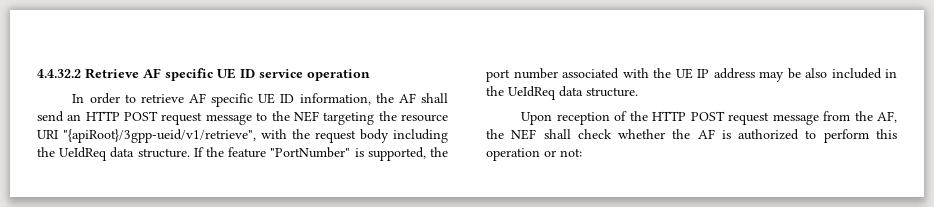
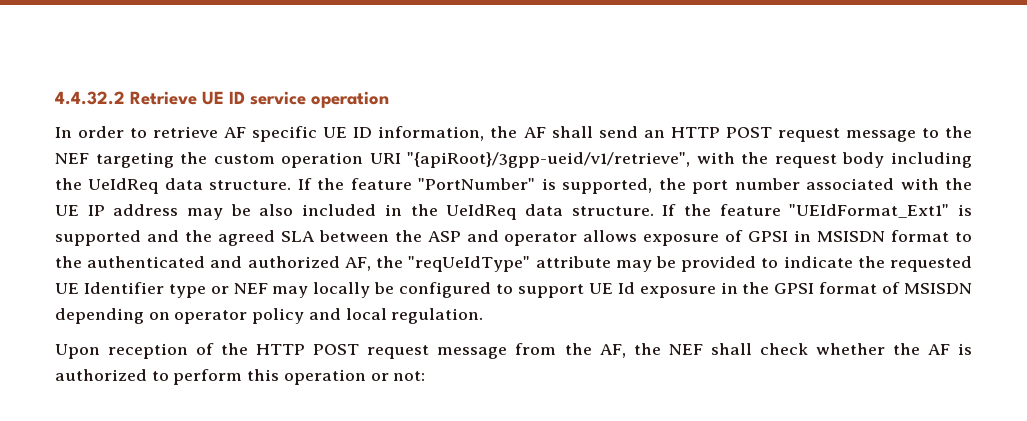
[143,68,213,81] AF specific -> (197, 98) none
[401,114,449,122] resource -> [213,152,364,168] custom operation
(638, 92) none -> [662,204,972,218] [55,230,973,246] [55,256,973,272] [55,282,973,298] [55,308,484,324] If the feature "UEIdFormat_Ext1" is supported and the agreed SLA between the ASP and operator allows exposure of GPSI in MSISDN format to the authenticated and authorized AF, the "reqUeIdType" attribute may be provided to indicate the requested UE Identifier type or NEF may locally be configured to support UE Id exposure in the GPSI format of MSISDN depending on operator policy and local regulation.

